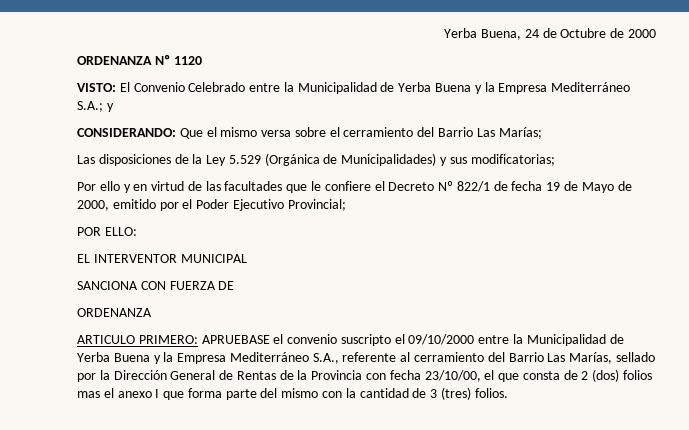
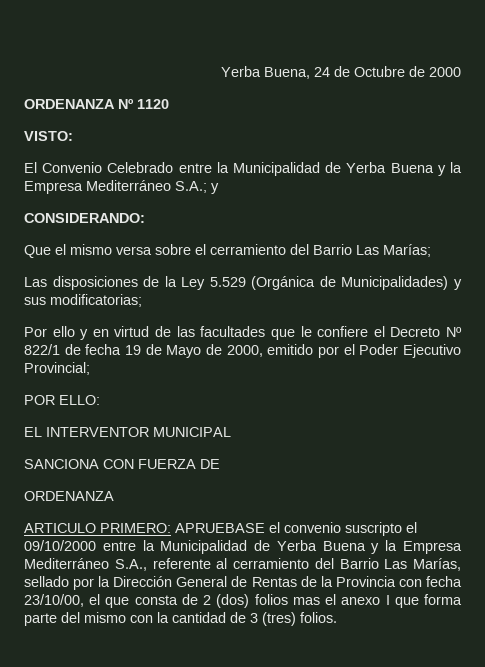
(116, 87) none -> (73, 136) //
(176, 132) none -> (145, 218) //

